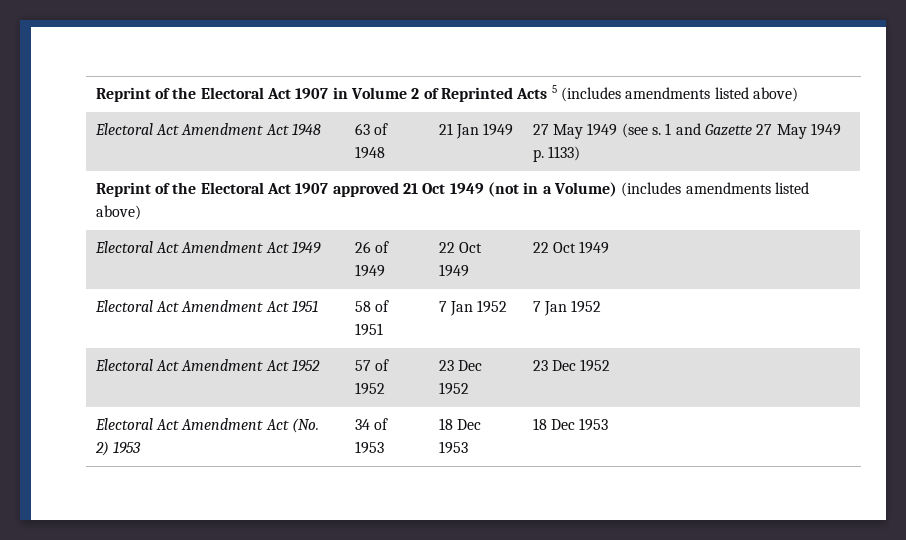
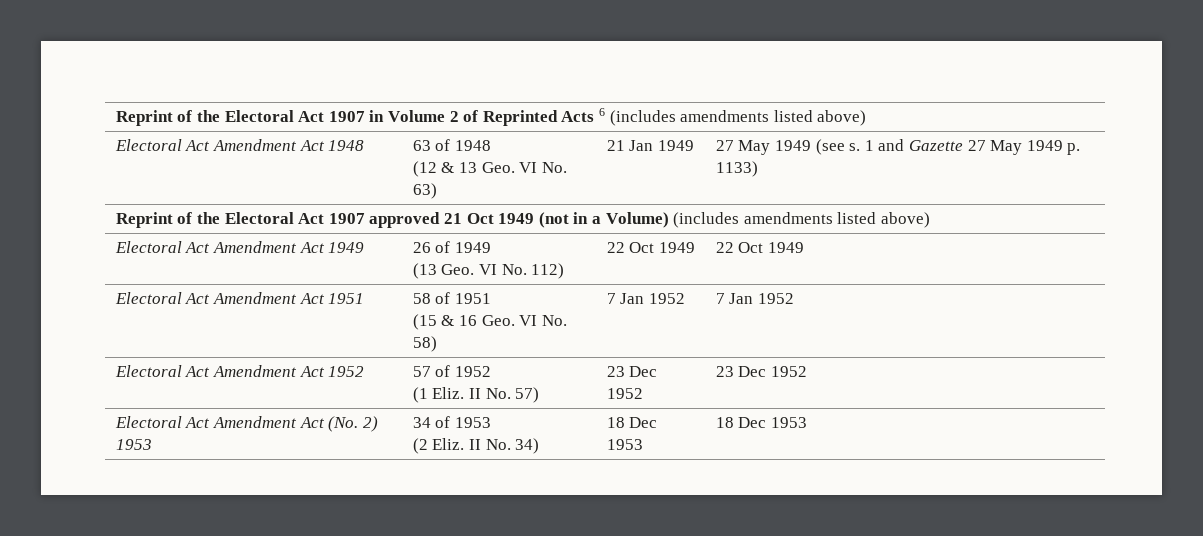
[551,85,557,93] 5 -> [598,108,605,116] 6
(385, 152) none -> [412,161,567,177] [412,183,437,199] // (12 & 13 Geo. VI No. 63)
(385, 270) none -> [412,263,565,279] // (13 Geo. VI No. 112)
(383, 329) none -> [412,314,567,330] [412,336,437,352] // (15 & 16 Geo. VI No. 58)
(385, 388) none -> [412,387,540,403] // (1 Eliz. II No. 57)
(384, 447) none -> [412,438,540,454] // (2 Eliz. II No. 34)

